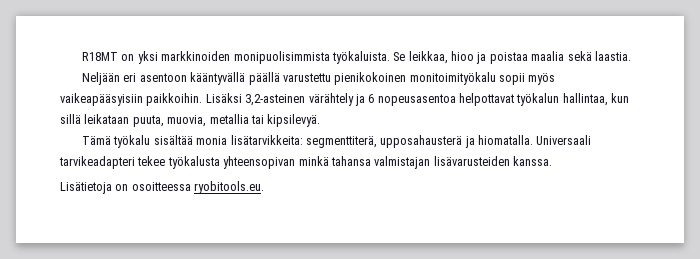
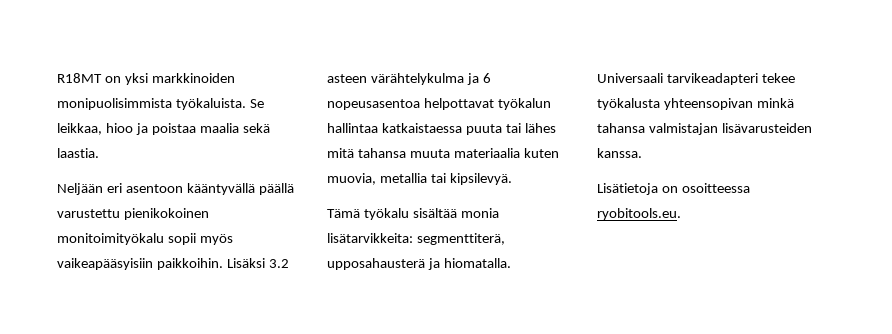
[245,93,354,106] 3,2-asteinen värähtely -> [268,259,289,268] [327,73,464,85] 3.2 asteen värähtelykulma
[562,93,630,106] [60,114,164,127] hallintaa, kun sillä leikataan puuta, -> [327,123,556,135] [327,148,559,158] hallintaa katkaistaessa puuta tai lähes mitä tahansa muuta materiaalia kuten

